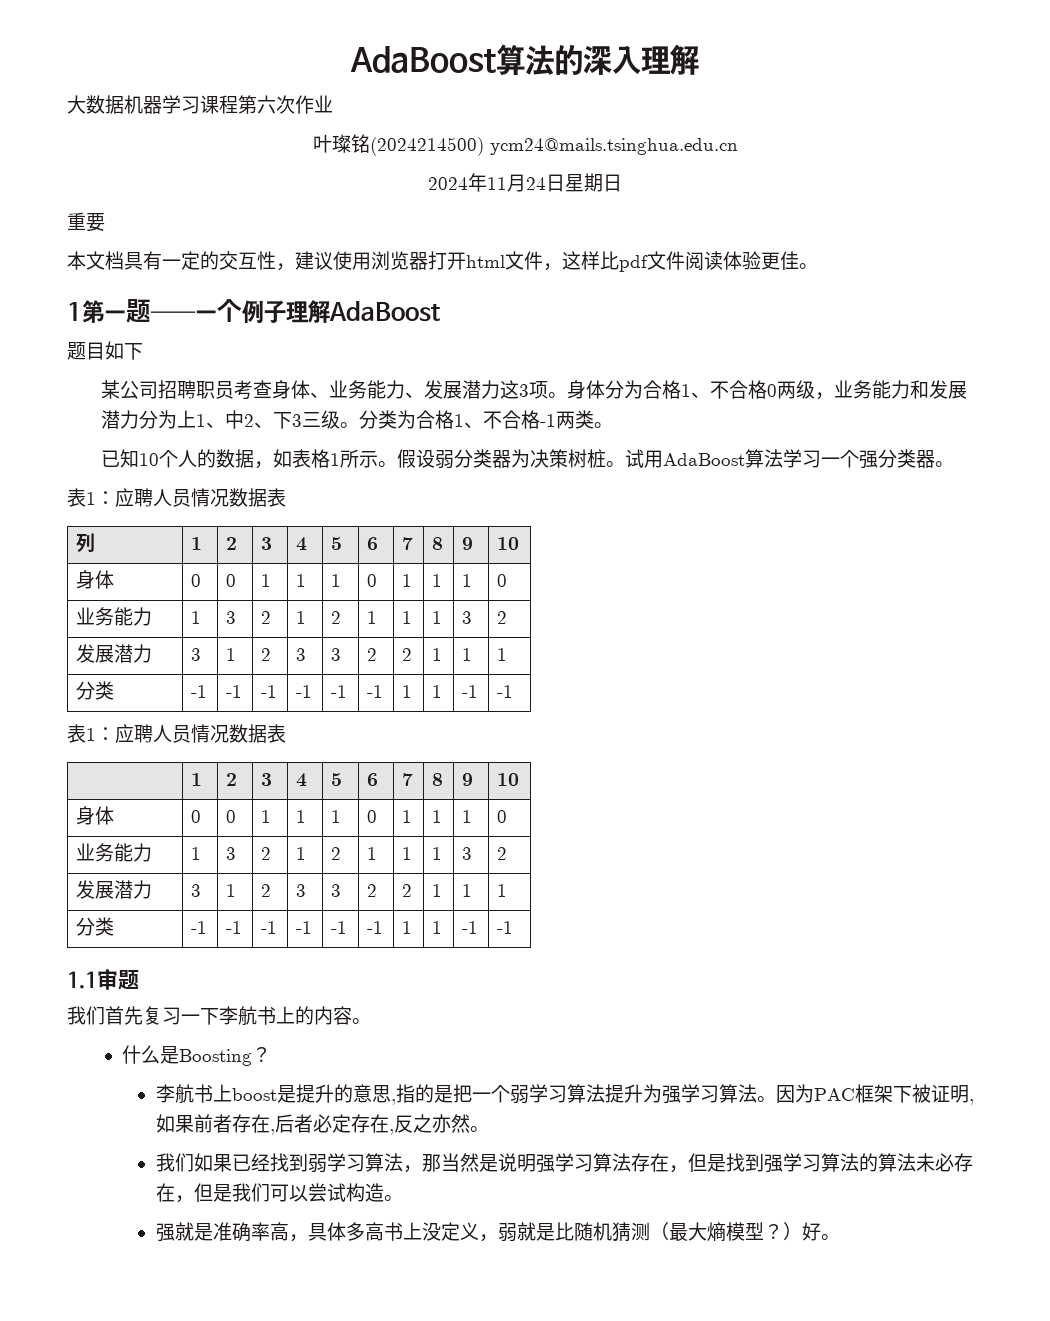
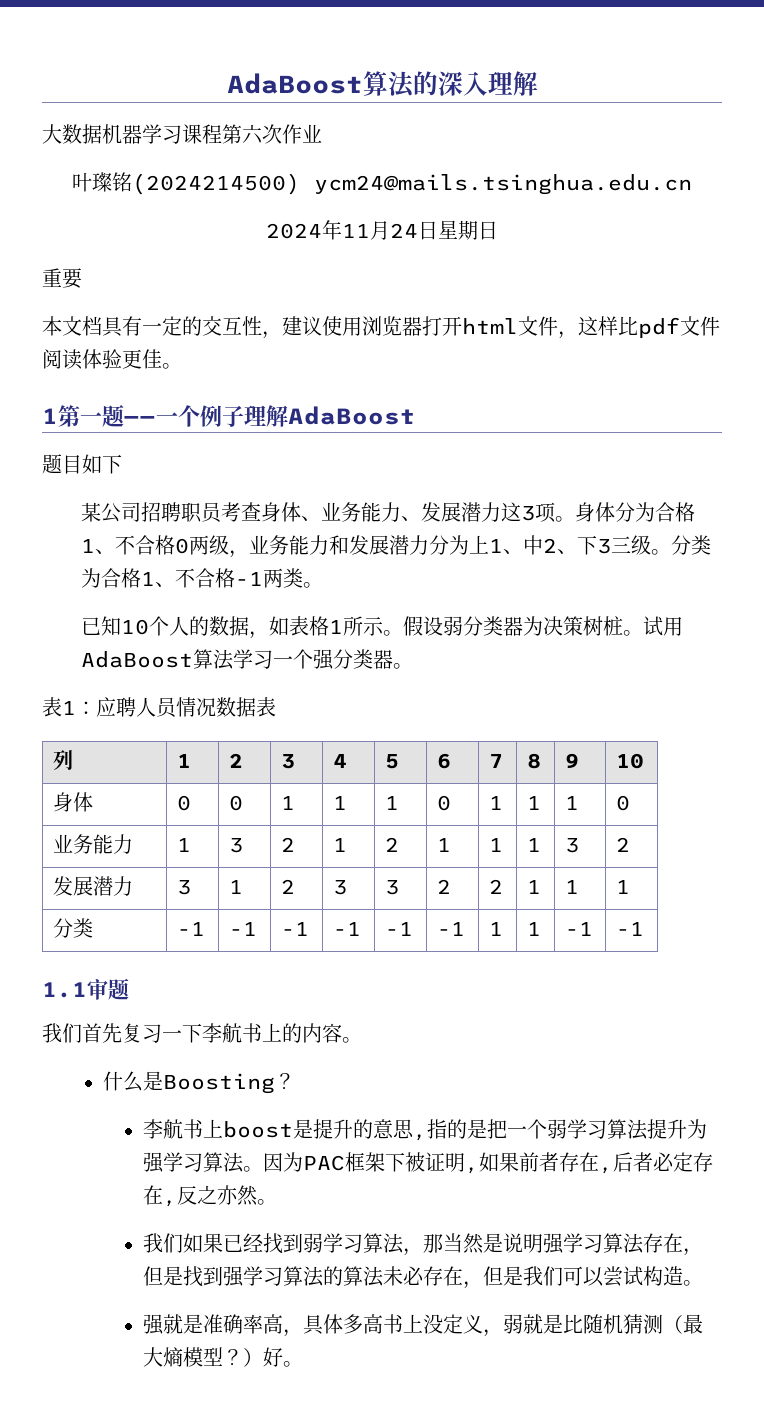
[67,724,286,743] [191,773,203,786] [226,773,238,786] [261,773,273,786] [296,773,308,787] [331,773,343,786] [367,773,379,786] [402,773,414,786] [432,773,444,786] [462,773,474,786] [497,773,520,786] [76,806,115,825] [191,810,202,823] [226,810,237,823] [261,810,272,823] [296,810,307,823] [331,810,342,823] [367,810,378,823] [402,810,413,823] [432,810,443,823] [462,810,473,823] [497,810,508,823] [76,843,153,862] [191,847,202,860] [226,847,237,860] [261,847,272,860] [296,847,307,860] [331,847,342,860] [367,847,378,860] [402,847,413,860] [432,847,443,860] [462,847,473,860] [497,847,508,860] [76,880,153,899] [191,884,202,897] [226,884,237,897] [261,884,272,897] [296,884,307,897] [331,884,342,897] [367,884,378,897] [402,884,413,897] [432,884,443,897] [462,884,473,897] [497,884,508,897] [76,917,115,936] [191,921,208,934] [226,921,243,934] [261,921,278,934] [296,921,313,934] [331,921,348,934] [367,921,384,934] [402,921,413,934] [432,921,443,934] [462,921,479,934] [497,921,514,934] // 表1：应聘人员情况数据表 // | 1 | 2 | 3 | 4 | 5 | 6 | 7 | 8 | 9 | 10 // 身体 | 0 | 0 | 1 | 1 | 1 | 0 | 1 | 1 | 1 | 0 // 业务能力 | 1 | 3 | 2 | 1 | 2 | 1 | 1 | 1 | 3 | 2 // 发展潜力 | 3 | 1 | 2 | 3 | 3 | 2 | 2 | 1 | 1 | 1 // 分类 | -1 | -1 | -1 | -1 | -1 | -1 | 1 | 1 | -1 | -1 -> (645, 929) none

